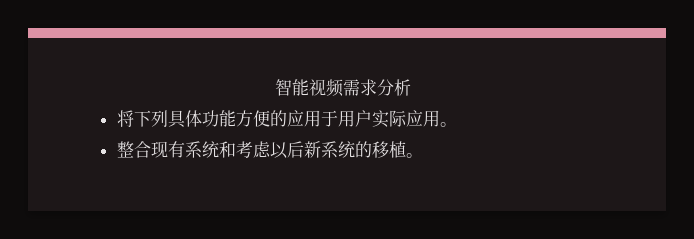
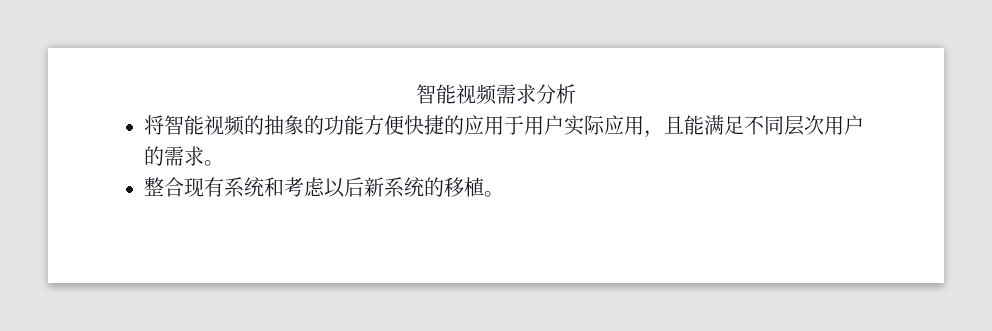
[133,110,202,128] 下列具体 -> [164,115,324,136] 智能视频的抽象的
(270, 118) none -> [404,115,444,135] 快捷
(440, 118) none -> [644,115,864,138] [144,146,204,166] ，且能满足不同层次用户的需求

